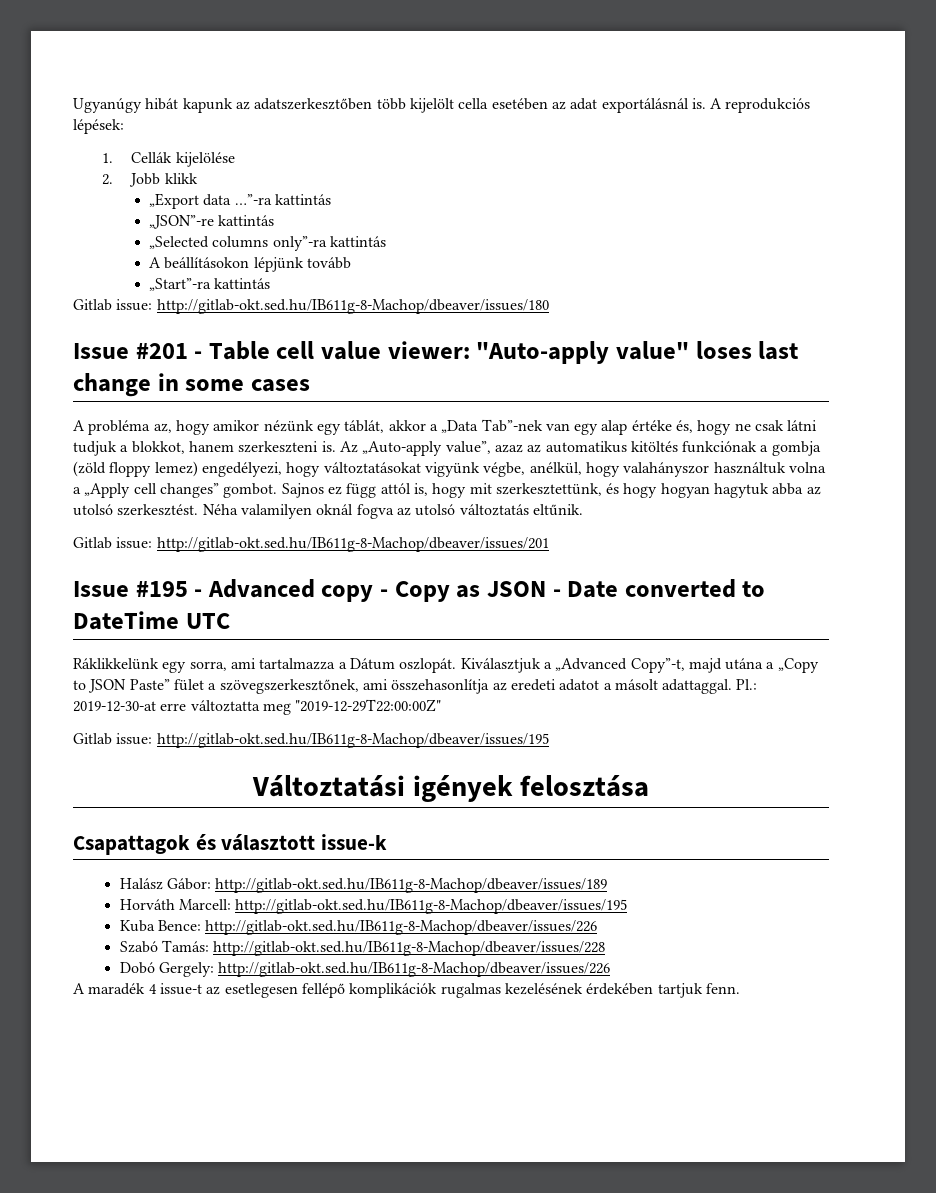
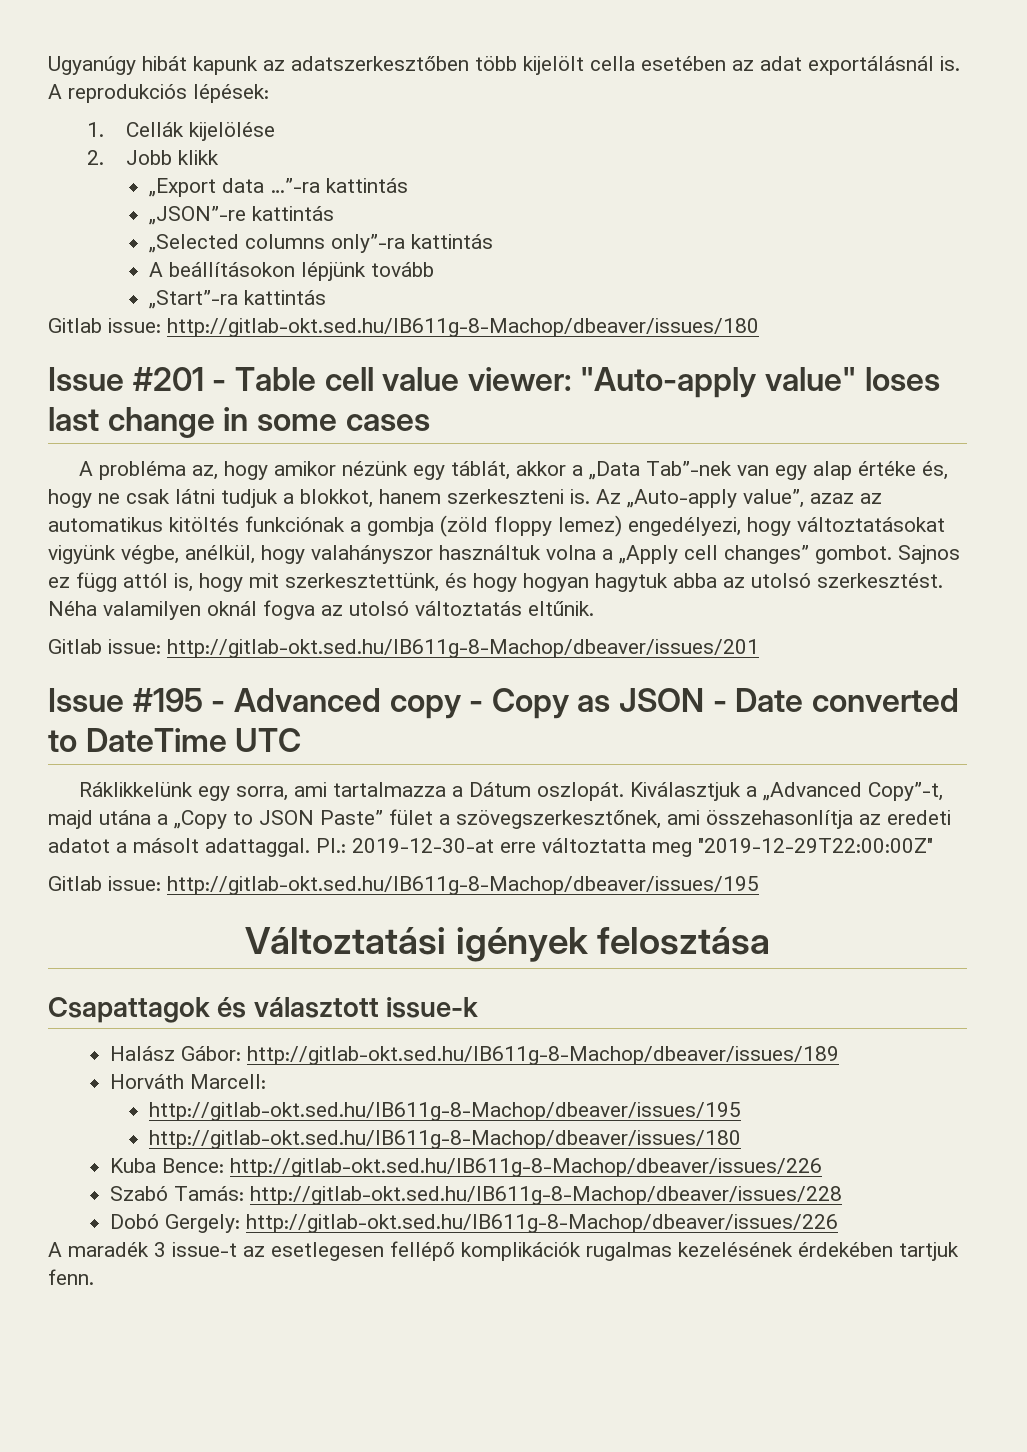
[235,899,628,914] http://gitlab-okt.sed.hu/IB611g-8-Machop/dbeaver/issues/195 -> [148,1102,741,1121] [148,1130,741,1149] // http://gitlab-okt.sed.hu/IB611g-8-Machop/dbeaver/issues/195 // http://gitlab-okt.sed.hu/IB611g-8-Machop/dbeaver/issues/180
[148,984,157,994] 4 -> [154,1242,166,1257] 3

